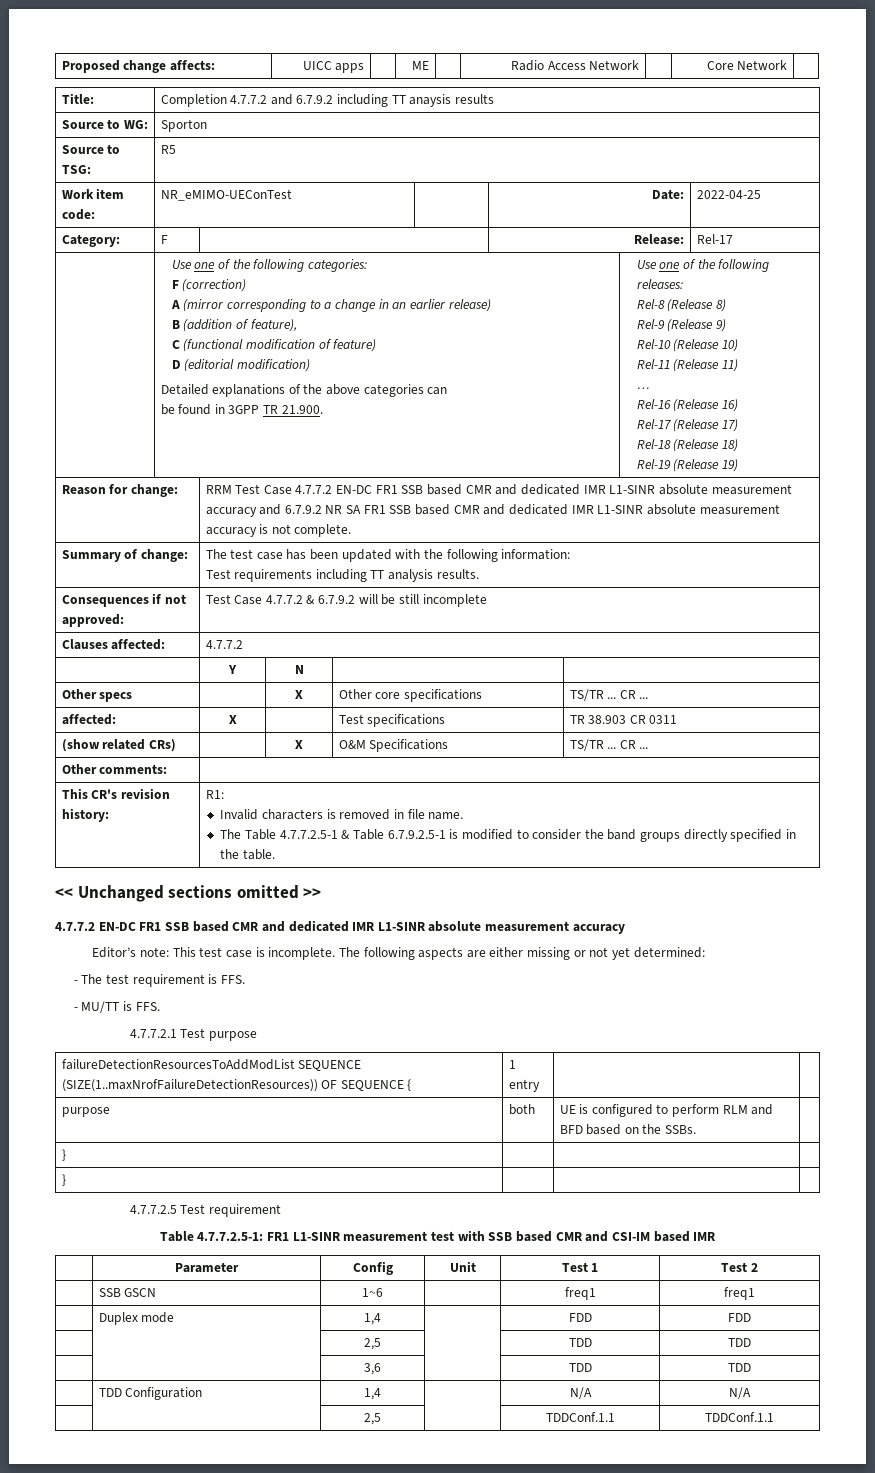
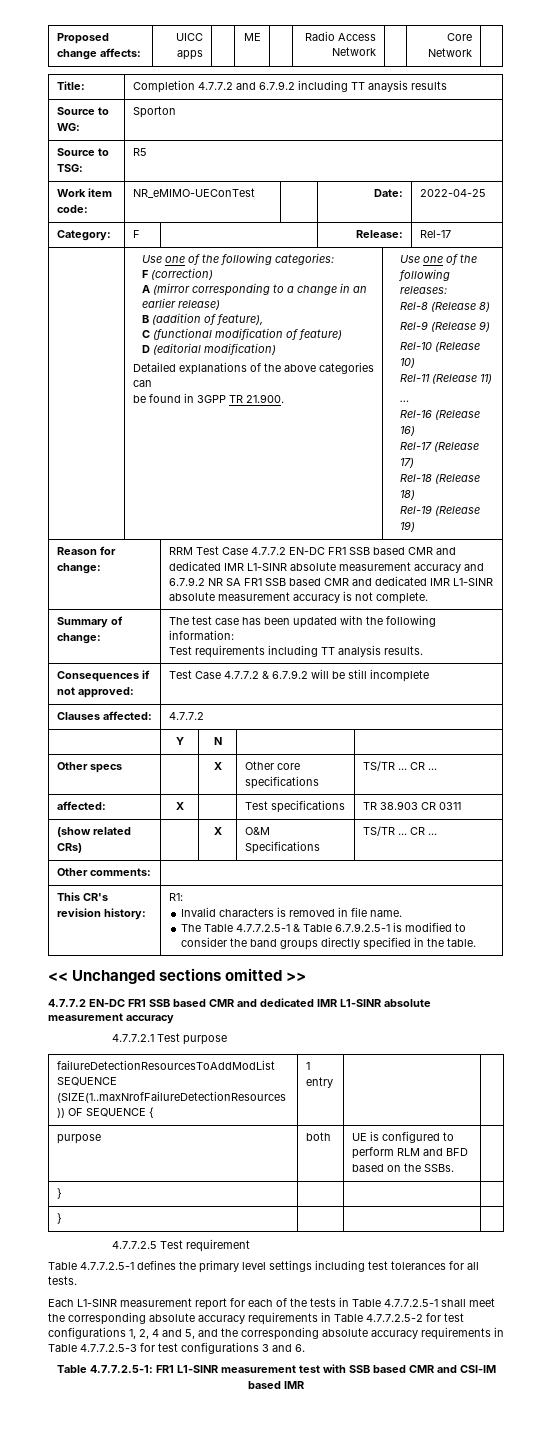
[92,947,705,960] [73,974,245,987] [73,1001,160,1013] // Editor’s note: This test case is incomplete. The following aspects are either missing or not yet determined: // - The test requirement is FFS. // - MU/TT is FFS. -> (174, 1019) none
(282, 1210) none -> [48,1260,479,1273] [48,1276,77,1285] [48,1297,495,1310] [48,1312,464,1325] [48,1327,504,1340] [48,1342,305,1354] // Table 4.7.7.2.5-1 defines the primary level settings including test tolerances for all tests. // Each L1-SINR measurement report for each of the tests in Table 4.7.7.2.5-1 shall meet the corresponding absolute accuracy requirements in Table 4.7.7.2.5-2 for test configurations 1, 2, 4 and 5, and the corresponding absolute accuracy requirements in Table 4.7.7.2.5-3 for test configurations 3 and 6.
[175,1262,239,1273] [352,1261,393,1275] [449,1261,476,1272] [561,1262,599,1272] [721,1262,758,1272] [98,1288,157,1297] [362,1288,383,1297] [564,1287,596,1300] [723,1287,755,1300] [98,1312,175,1325] [364,1313,381,1325] [568,1313,592,1322] [727,1313,751,1322] [364,1338,381,1350] [568,1338,592,1347] [727,1338,751,1347] [364,1363,381,1375] [568,1363,592,1372] [727,1363,751,1372] [98,1387,203,1400] [364,1388,381,1400] [569,1387,592,1399] [728,1387,751,1399] [364,1413,381,1425] [545,1412,615,1422] [704,1412,774,1422] // | Parameter | Config | Unit | Test 1 | Test 2 // | SSB GSCN | 1~6 | | freq1 | freq1 // | Duplex mode | 1,4 | | FDD | FDD // | | 2,5 | | TDD | TDD // | | 3,6 | | TDD | TDD // | TDD Configuration | 1,4 | | N/A | N/A // | | 2,5 | | TDDConf.1.1 | TDDConf.1.1 -> (304, 1385) none

